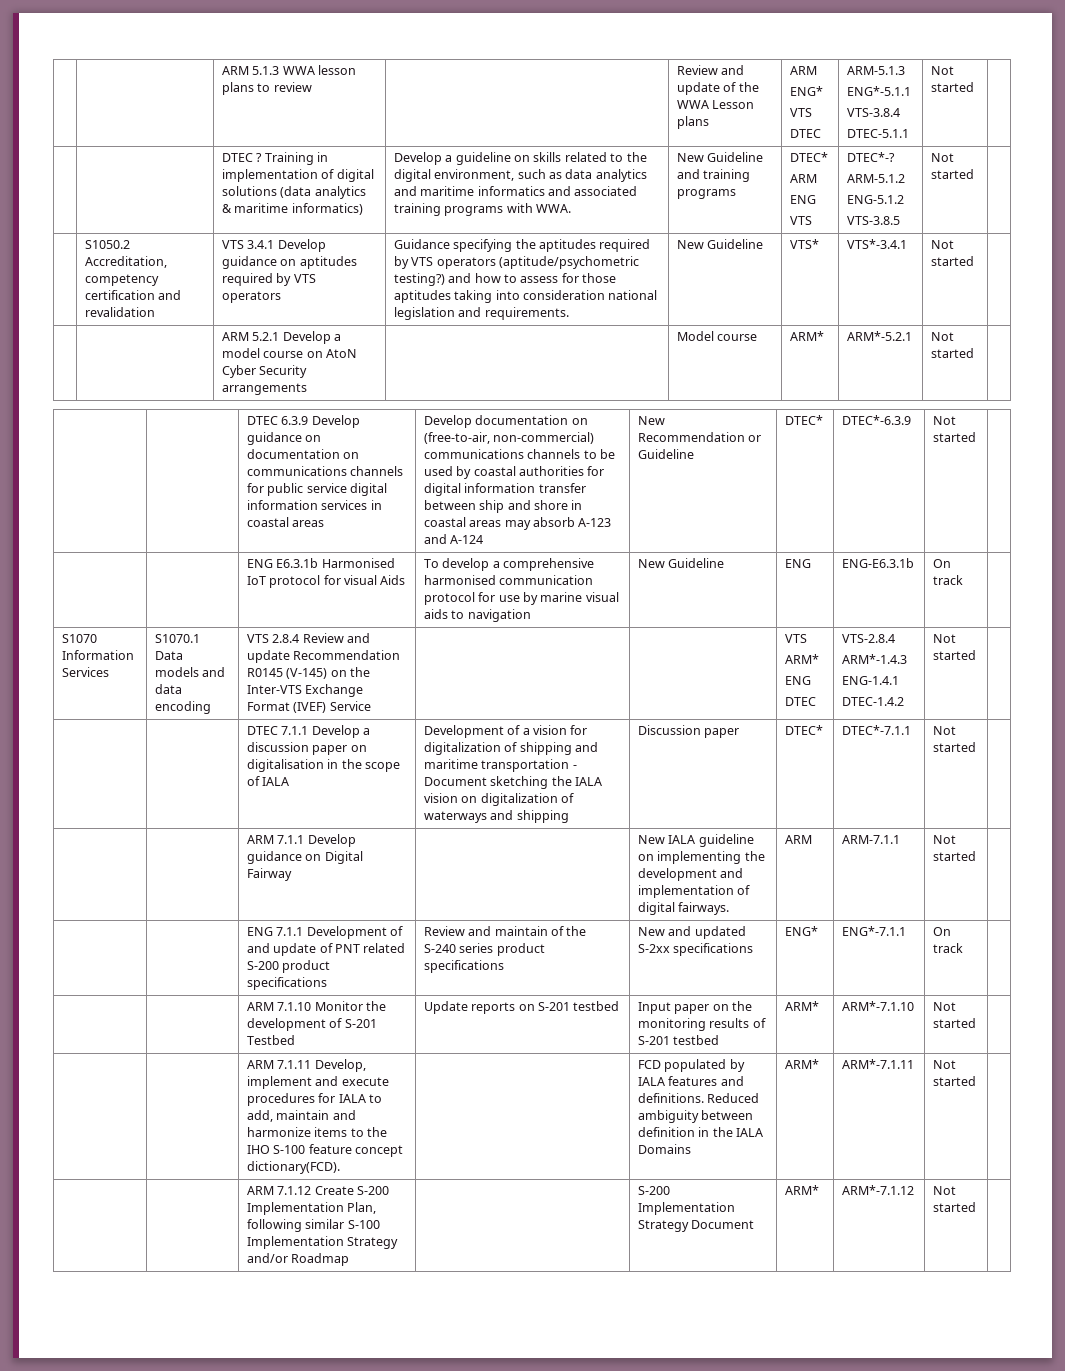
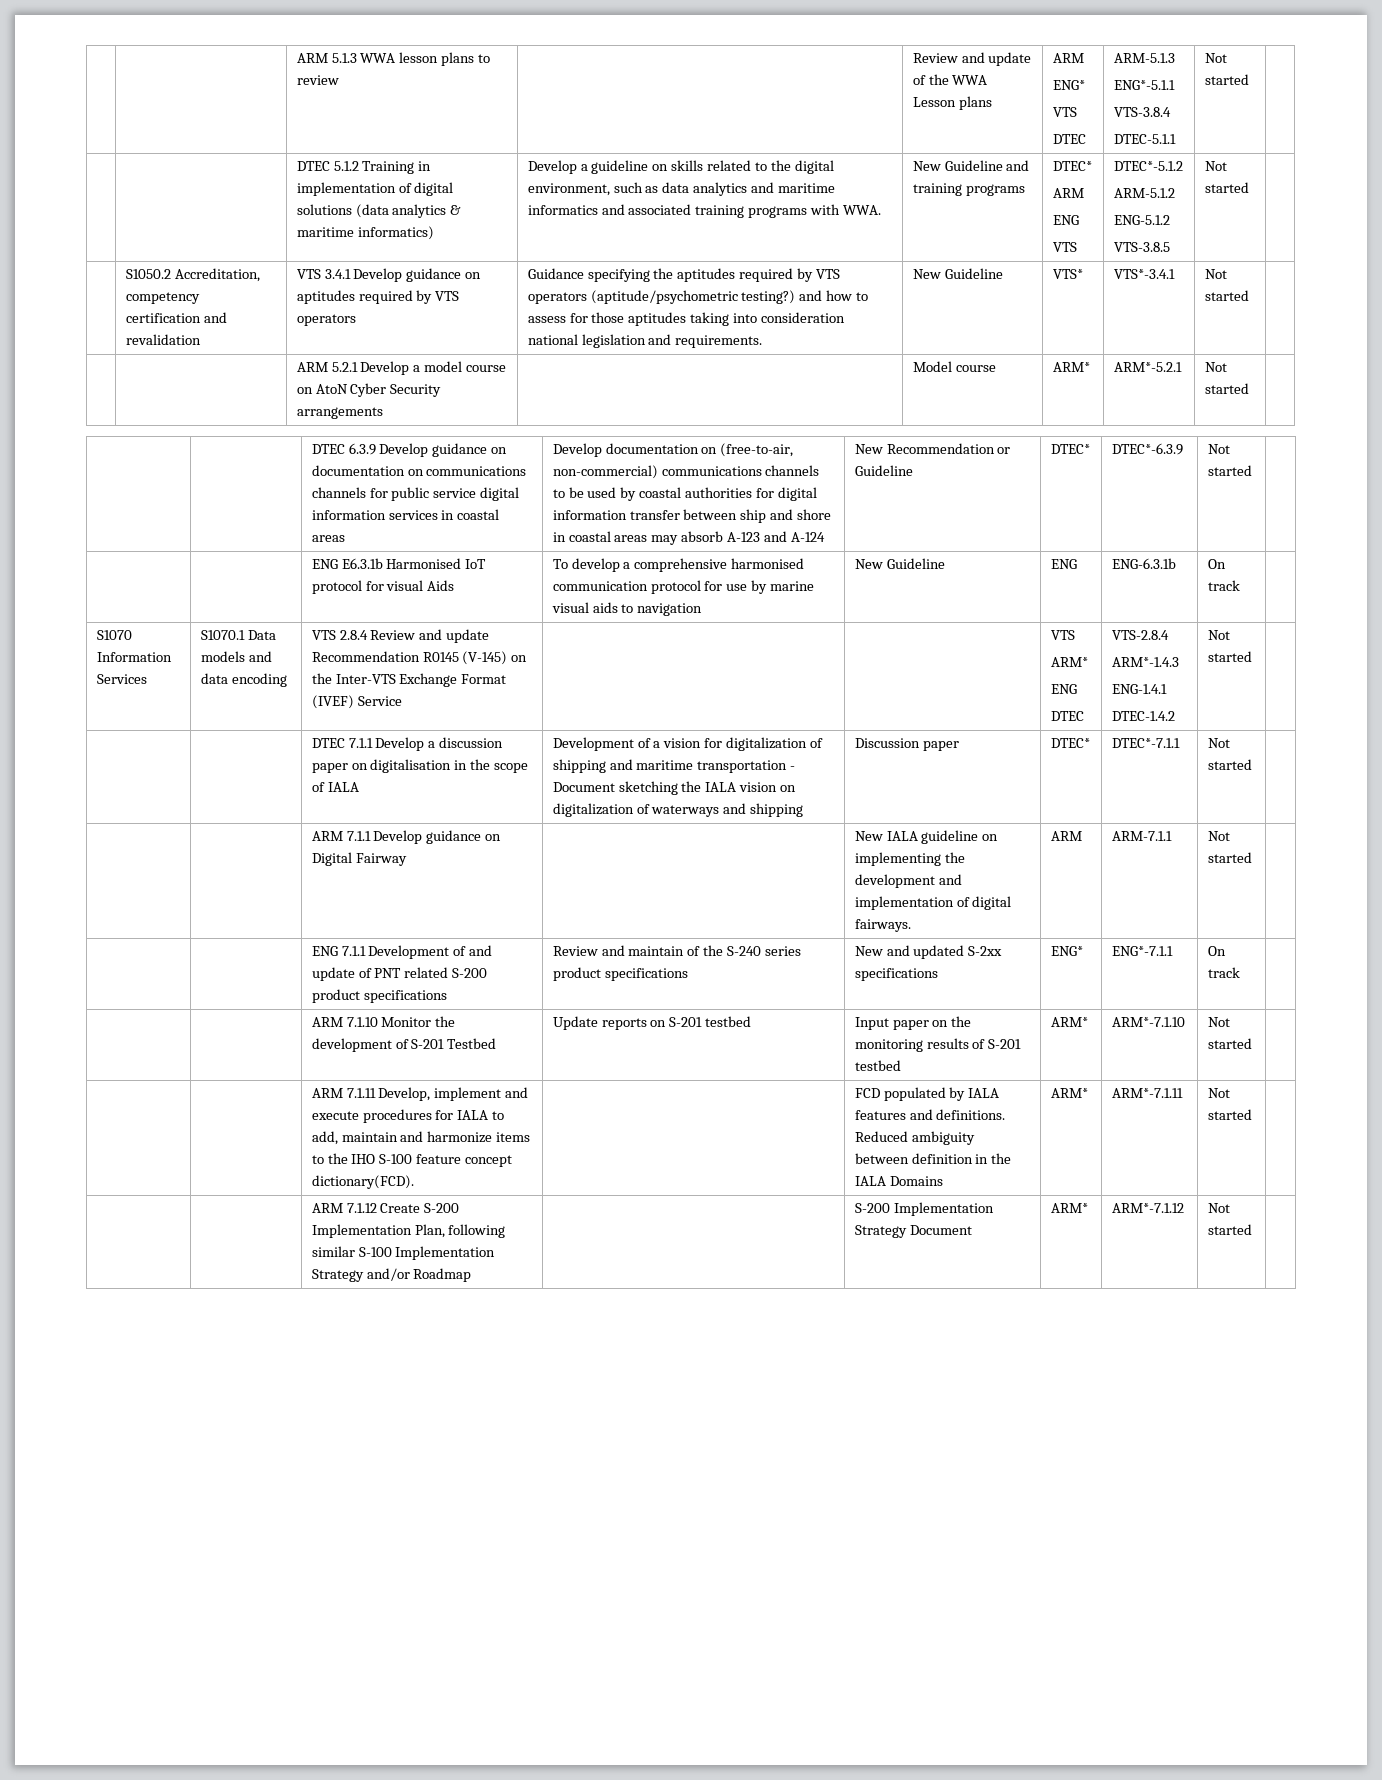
[256,153,263,162] ? -> [333,161,359,171] 5.1.2
[846,152,895,162] DTEC*-? -> [1113,161,1183,171] DTEC*-5.1.2
[841,558,914,568] ENG-E6.3.1b -> [1111,558,1176,569] ENG-6.3.1b

